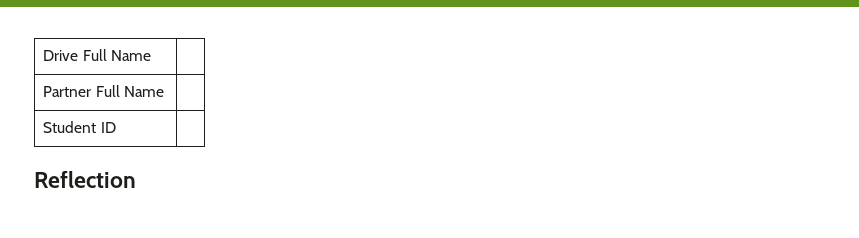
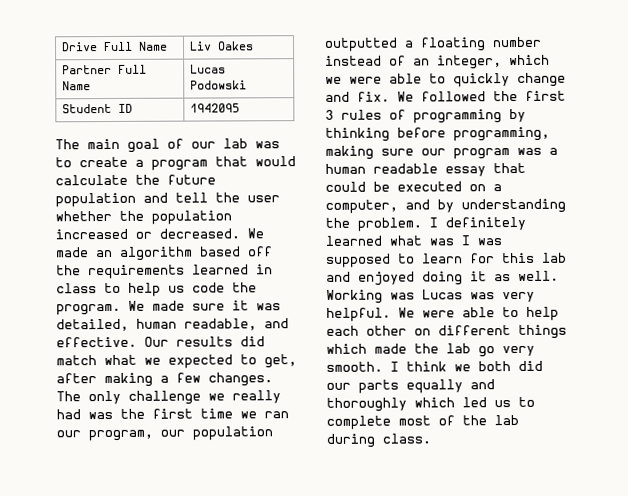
(151, 55) none -> [189,41,255,51] Liv Oakes
(164, 91) none -> [190,64,227,74] [190,80,248,90] Lucas Podowski
[34,171,136,188] // Reflection -> [190,103,241,113] [55,138,280,153] [55,156,296,171] [55,174,216,186] [55,192,280,208] [55,210,232,225] [55,228,264,240] [55,246,273,261] [56,264,273,280] [56,282,257,297] [56,300,281,316] [56,318,289,332] [56,336,265,348] [56,354,297,369] [56,372,273,388] [56,390,281,405] [56,408,289,420] [56,426,273,442] [324,36,542,52] [325,54,550,70] [325,72,566,88] [325,90,566,102] [325,108,526,124] [325,126,550,142] [325,145,558,160] [325,162,526,177] [325,181,502,192] [325,198,566,214] [325,216,526,232] [325,235,502,246] [326,252,567,268] [326,270,559,286] [326,289,535,304] [326,306,559,322] [326,324,567,340] [326,343,535,358] [326,360,543,372] [326,379,495,394] [326,396,535,412] [326,415,519,430] [326,433,431,448] 1942095 // The main goal of our lab was to create a program that would calculate the future population and tell the user whether the population increased or decreased. We made an algorithm based off the requirements learned in class to help us code the program. We made sure it was detailed, human readable, and effective. Our results did match what we expected to get, after making a few changes. The only challenge we really had was the first time we ran our program, our population outputted a floating number instead of an integer, which we were able to quickly change and fix. We followed the first 3 rules of programming by thinking before programming, making sure our program was a human readable essay that could be executed on a computer, and by understanding the problem. I definitely learned what was I was supposed to learn for this lab and enjoyed doing it as well. Working was Lucas was very helpful. We were able to help each other on different things which made the lab go very smooth. I think we both did our parts equally and thoroughly which led us to complete most of the lab during class.

